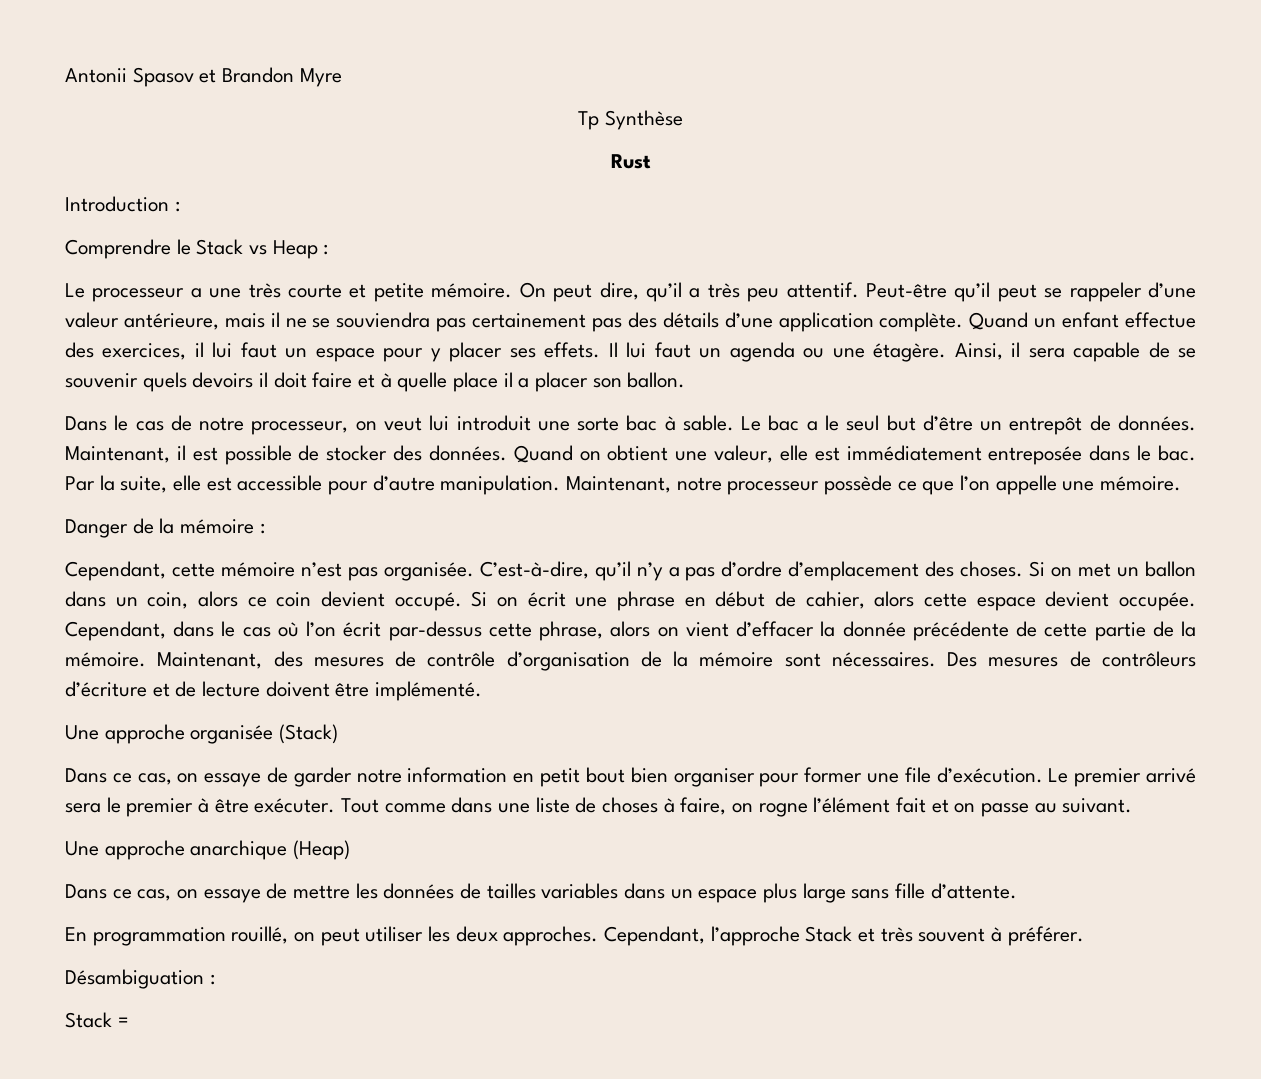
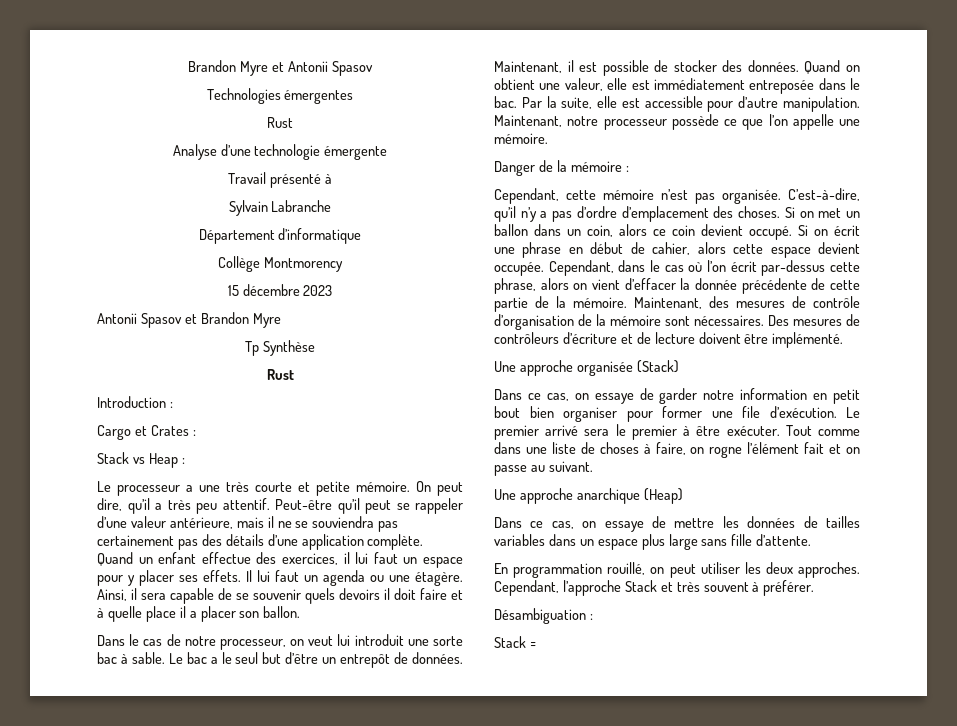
(65, 75) none -> [188,60,373,76] [206,88,354,104] [267,117,293,128] [172,144,388,160] [228,172,332,188] [228,200,332,216] [198,228,362,244] [218,256,343,272] [227,284,333,296] Brandon Myre et Antonii Spasov // Technologies émergentes // Rust // Analyse d’une technologie émergente // Travail présenté à // Sylvain Labranche // Département d’informatique // Collège Montmorency // 15 décembre 2023 //
[65,239,191,259] Comprendre le -> [97,425,196,440] Cargo et Crates : //

